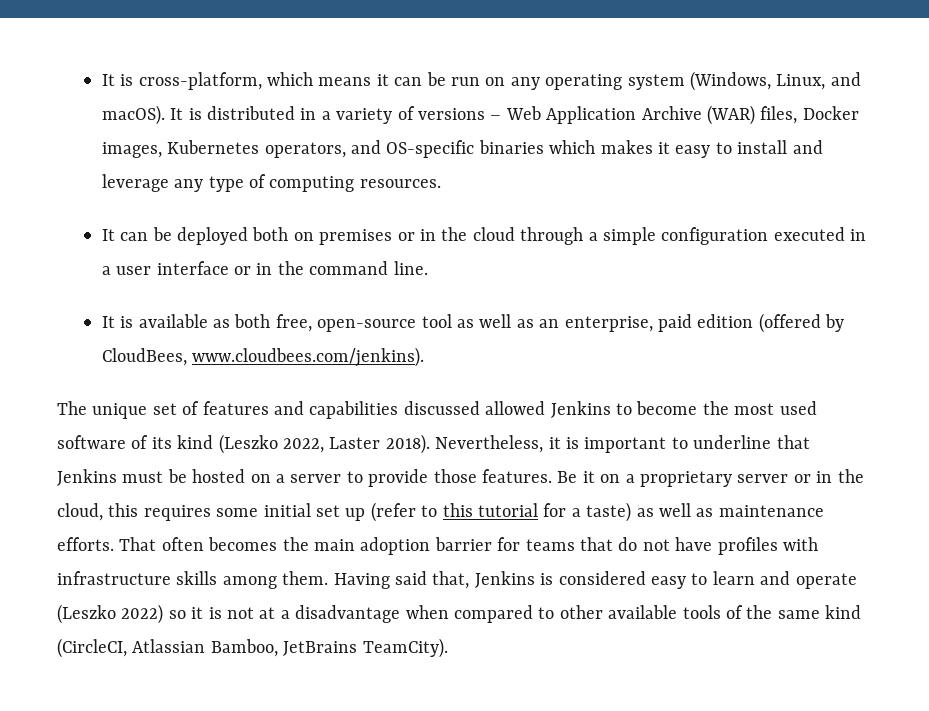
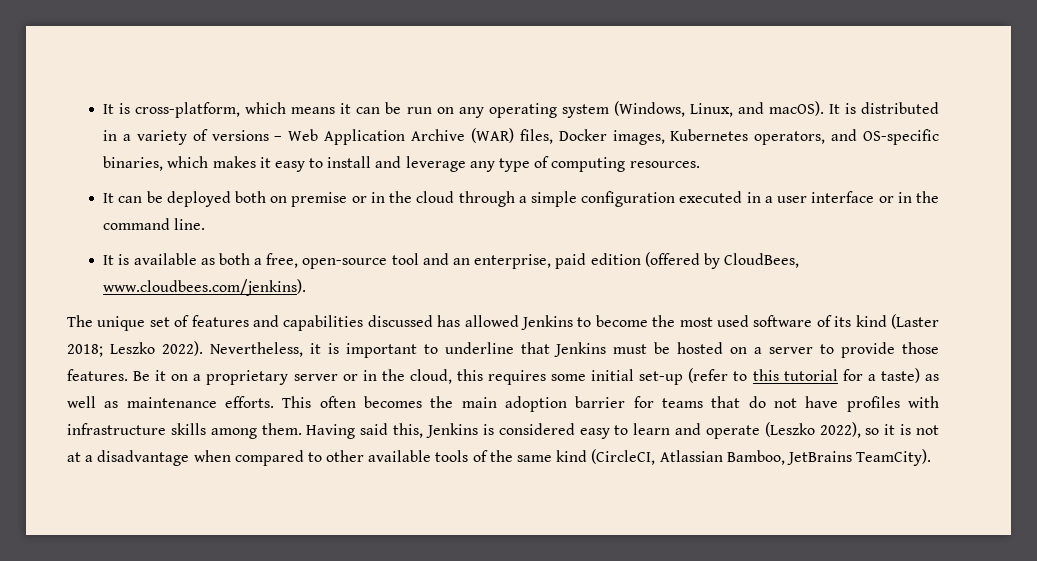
[478,140,544,154] binaries -> [103,156,164,171] binaries,
[319,229,393,245] premises -> [291,192,348,207] premise
(271, 321) none -> [254,258,263,265] a
[456,314,534,328] as well as -> [422,253,449,265] and
(480, 408) none -> [437,315,461,327] has
[218,434,430,454] (Leszko 2022, Laster 2018). -> [890,314,939,329] [67,341,203,357] (Laster 2018; Leszko 2022).
[316,505,366,521] set up -> [639,371,684,385] set-up
[119,537,157,551] That -> [282,396,312,408] This
[432,571,470,589] that, -> [393,423,424,438] this,
[121,604,164,624] 2022) -> [819,422,861,438] 2022),

